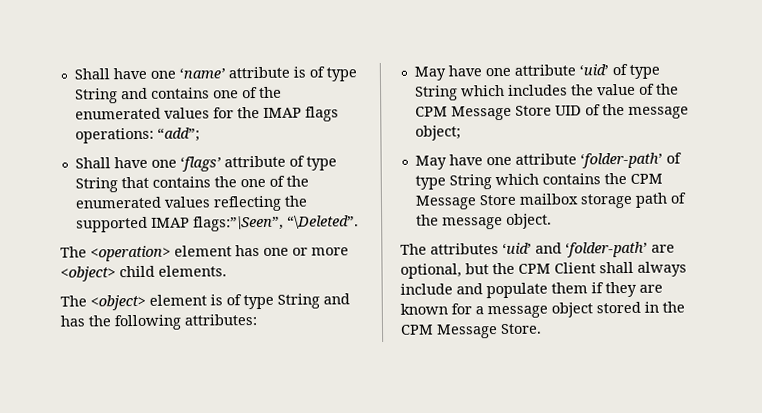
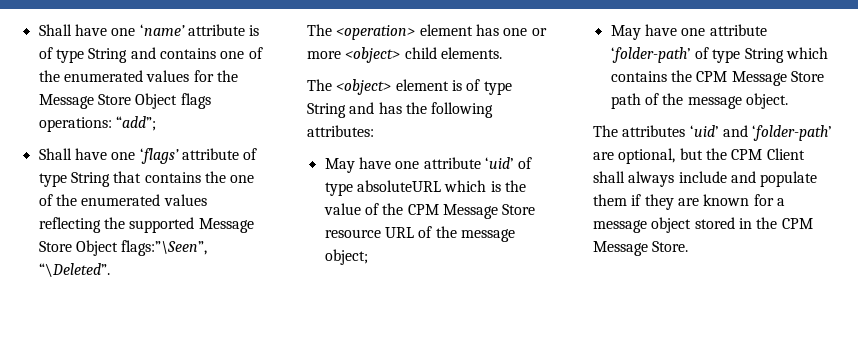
[262,107,302,118] IMAP -> [38,93,178,109] Message Store Object
[150,217,190,228] IMAP -> [198,218,254,233] [38,240,118,256] Message Store Object
[414,84,568,101] String which includes -> [356,180,501,192] absoluteURL which is
[554,105,582,116] UID -> [324,227,414,238] resource URL
[518,193,633,209] mailbox storage -> (824, 76) none

